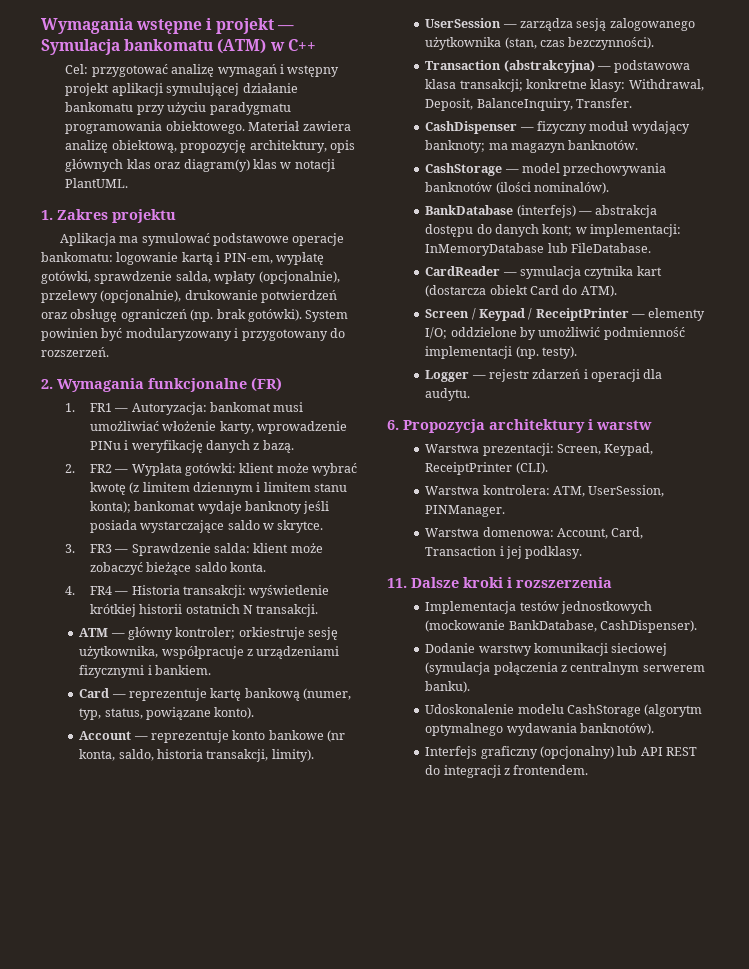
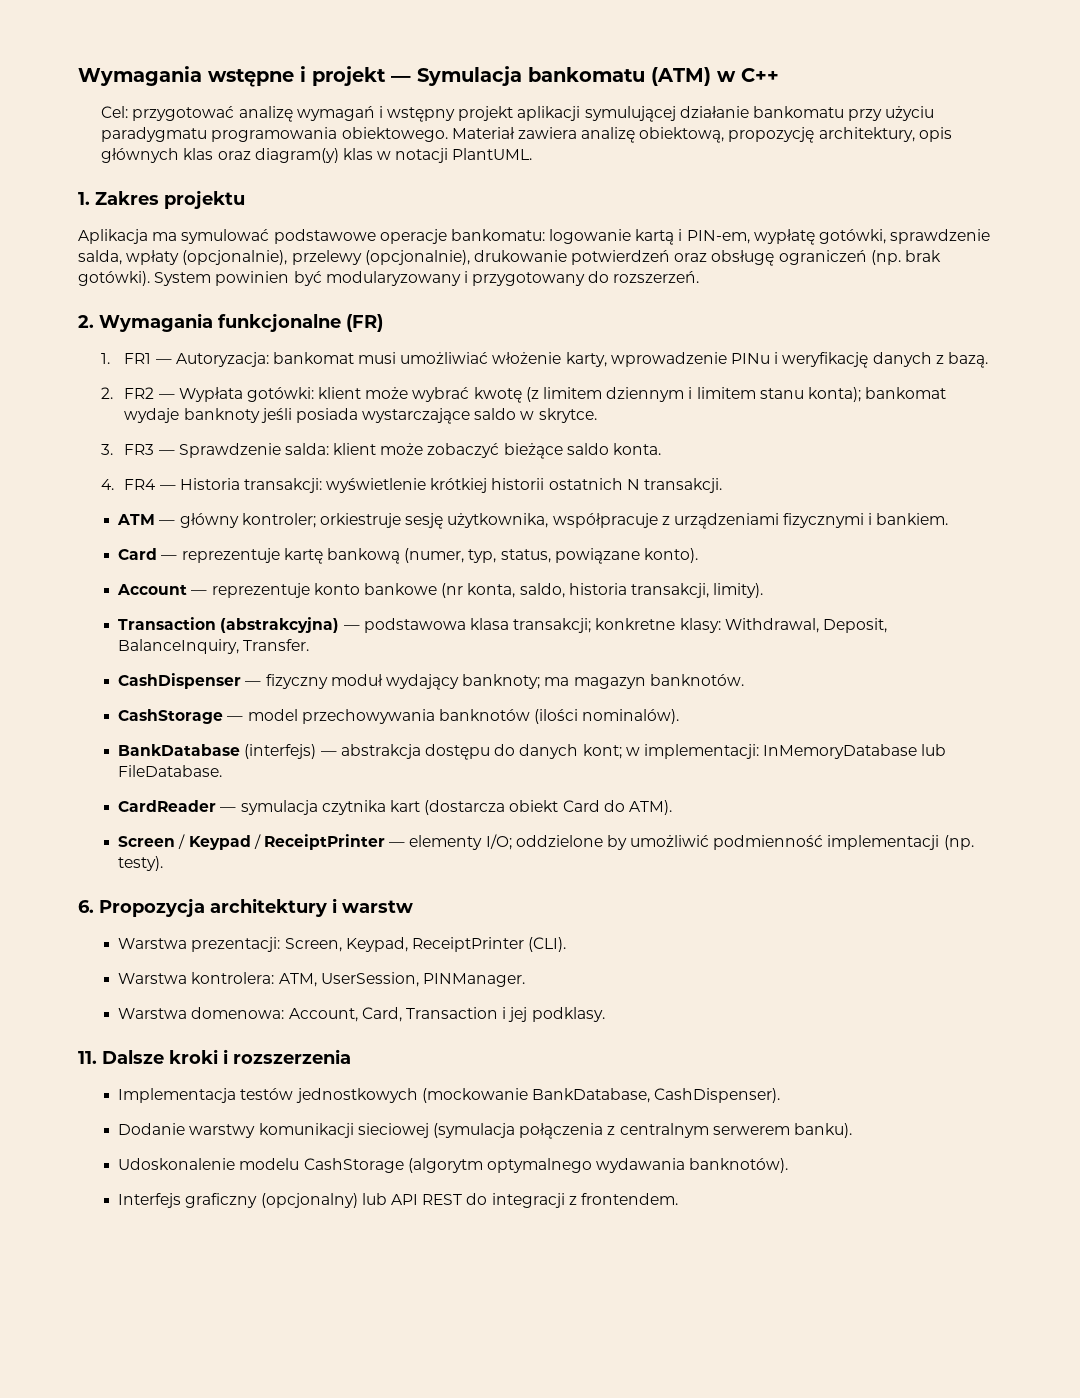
[425,18,695,31] [425,37,655,50] // UserSession — zarządza sesją zalogowanego użytkownika (stan, czas bezczynności). -> (764, 590) none
[425,369,663,382] [425,388,471,401] // Logger — rejestr zdarzeń i operacji dla audytu. -> (164, 863) none

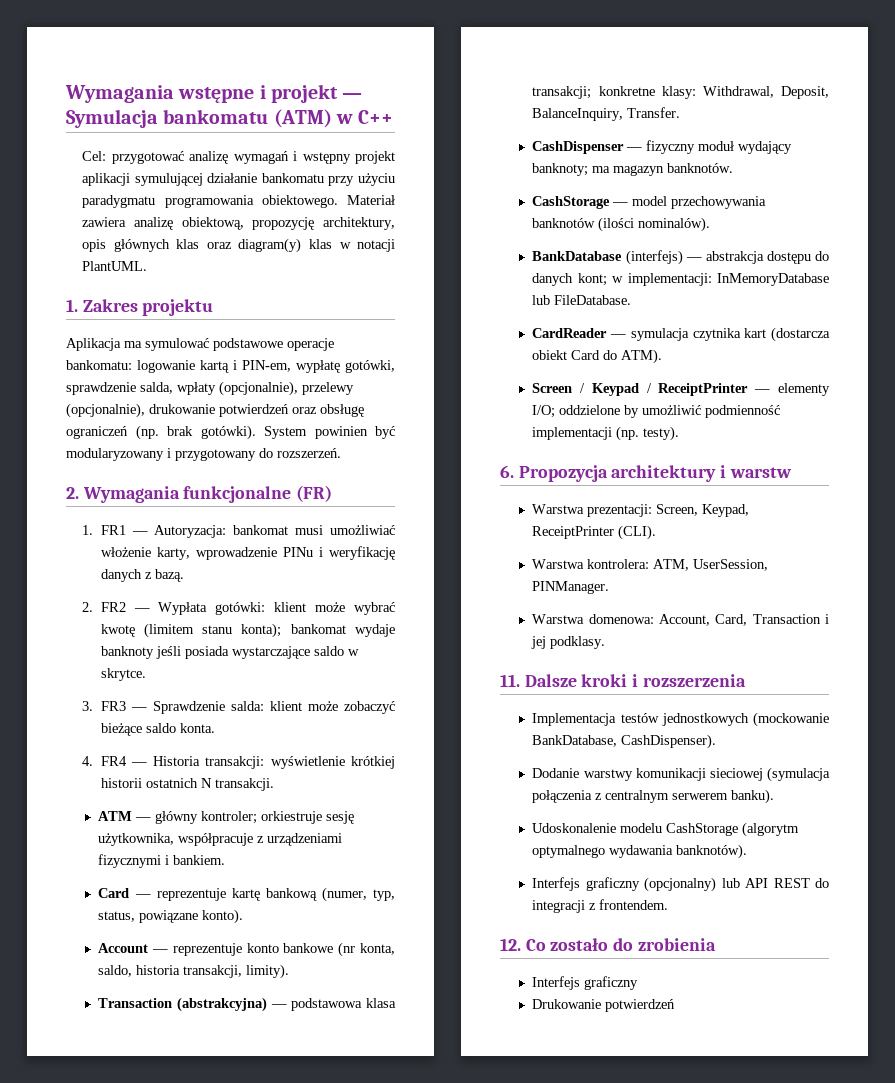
[525,387,756,402] (z limitem dziennym i limitem -> [143,623,194,638] (limitem
(678, 1199) none -> [500,938,716,951] [532,976,639,990] [532,999,676,1012] // 12. Co zostało do zrobienia // Interfejs graficzny // Drukowanie potwierdzeń

